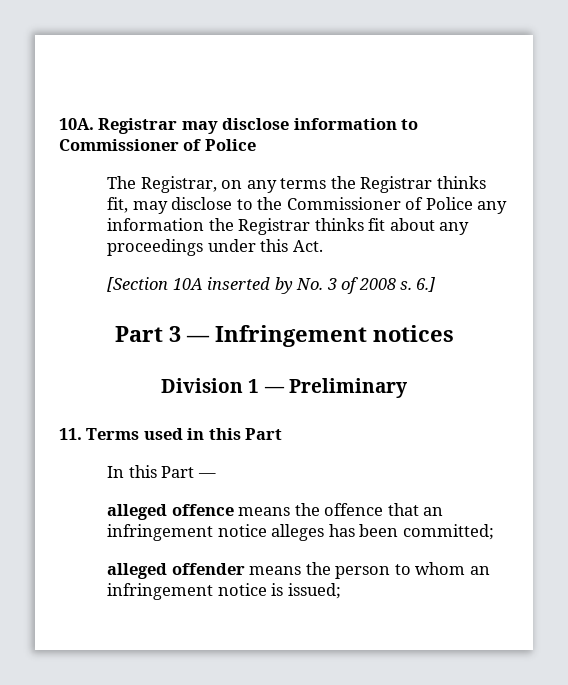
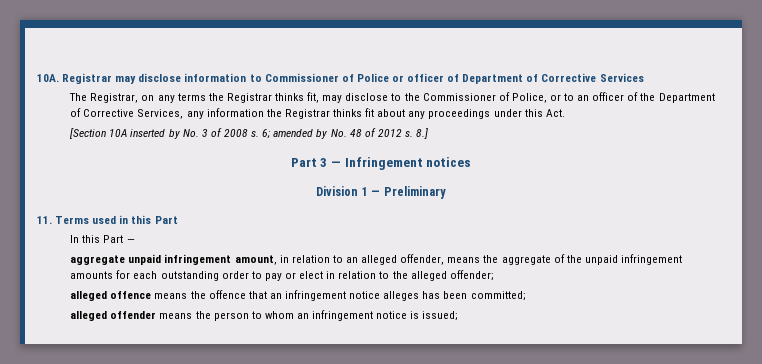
(256, 145) none -> [391,73,644,84] or officer of Department of Corrective Services
[425,197,473,210] Police -> [511,92,715,103] [70,108,184,119] Police, or to an officer of the Department of Corrective Services,
[416,277,436,292] 6.] -> [262,128,429,139] 6; amended by No. 48 of 2012 s. 8.]
(216, 475) none -> [70,254,682,265] [70,270,494,281] // aggregate unpaid infringement amount, in relation to an alleged offender, means the aggregate of the unpaid infringement amounts for each outstanding order to pay or elect in relation to the alleged offender;

